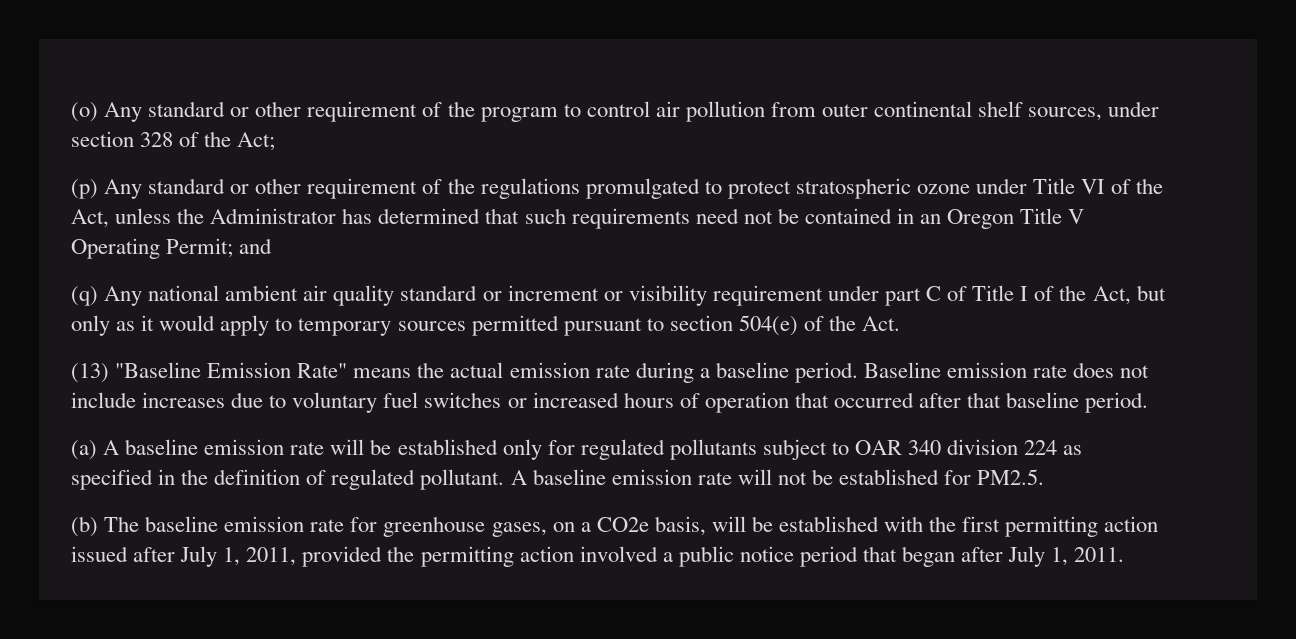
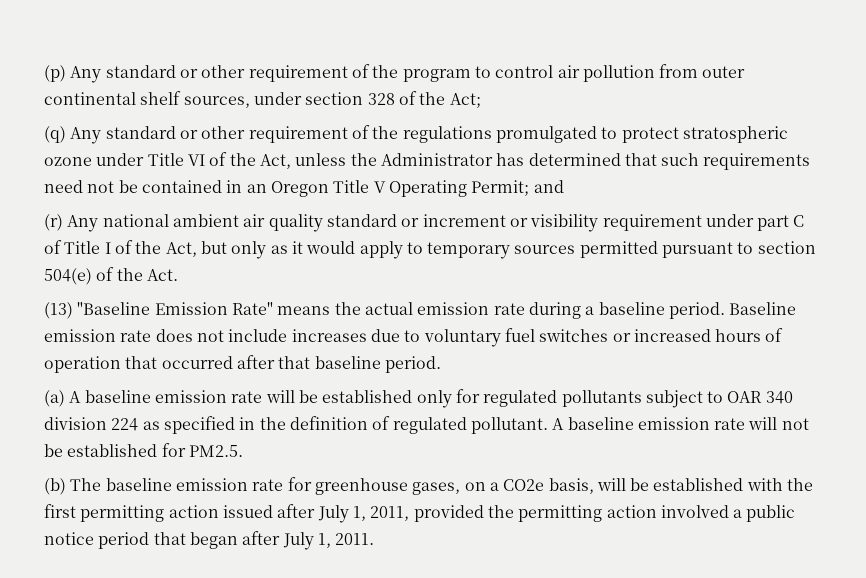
[71,102,98,122] (o) -> [44,65,66,82] (p)
[71,179,98,199] (p) -> [44,126,66,143] (q)
[71,286,98,306] (q) -> [44,214,63,231] (r)

